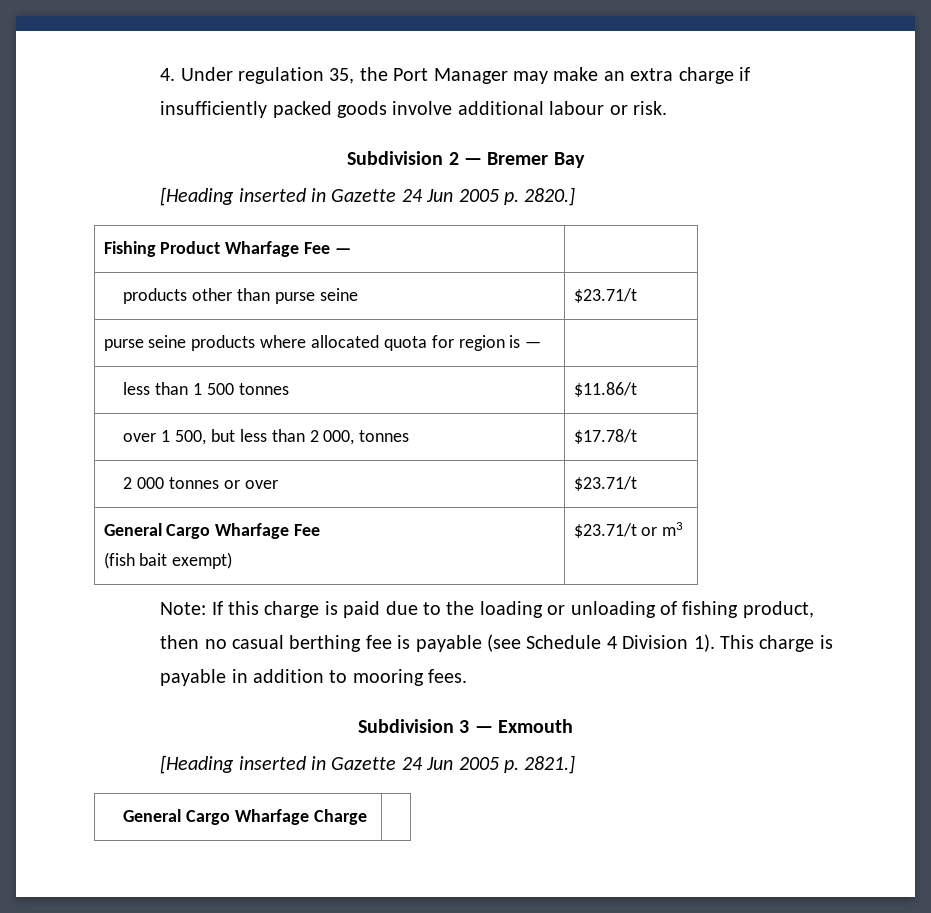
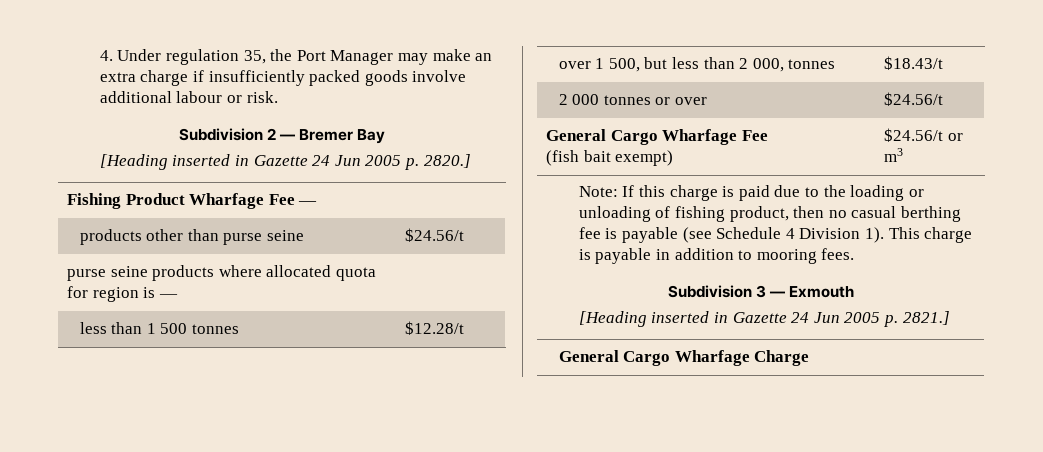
[573,288,637,303] $23.71/t -> [405,228,465,242] $24.56/t
[573,382,637,397] $11.86/t -> [405,321,465,335] $12.28/t
[573,429,637,444] $17.78/t -> [884,56,944,70] $18.43/t
[573,476,637,491] $23.71/t -> [884,92,944,106] $24.56/t
[573,523,637,538] $23.71/t -> [884,128,944,142] $24.56/t

